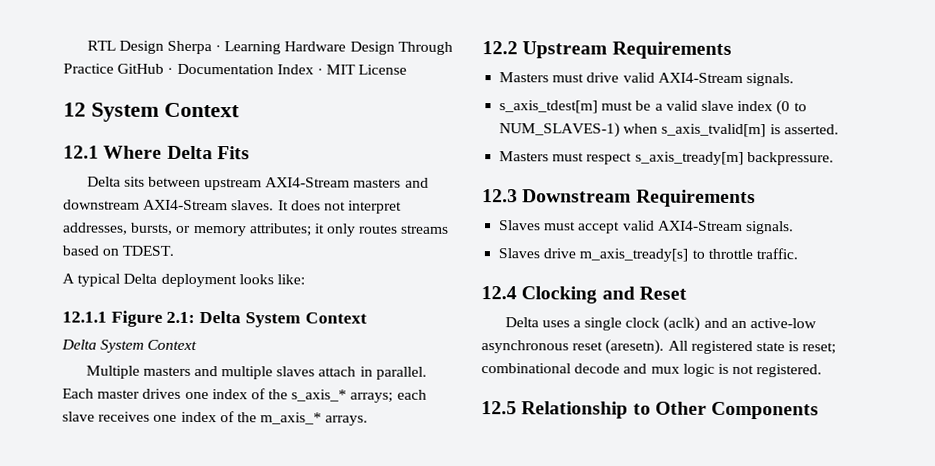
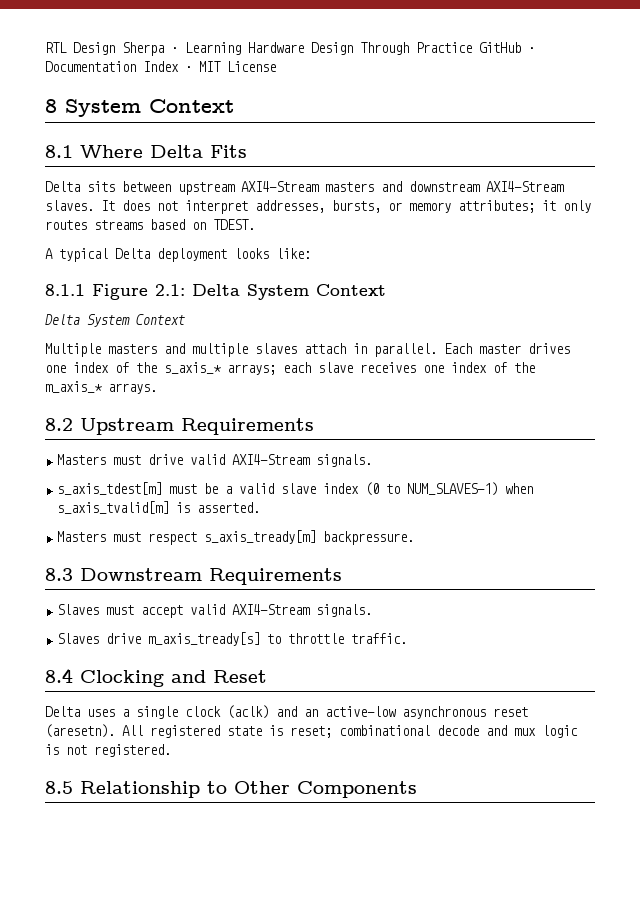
[63,102,240,122] [63,145,99,159] 12 System Context // 12.1 -> [45,99,234,117] [45,145,73,158] 8 System Context // 8.1
[62,311,107,323] 12.1.1 -> [45,284,85,296] 8.1.1
[482,41,518,55] 12.2 -> [45,418,73,431] 8.2
[482,189,518,203] 12.3 -> [45,568,73,581] 8.3
[481,286,517,300] 12.4 -> [45,668,73,683] 8.4
[481,401,517,415] 12.5 -> [45,781,73,794] 8.5

